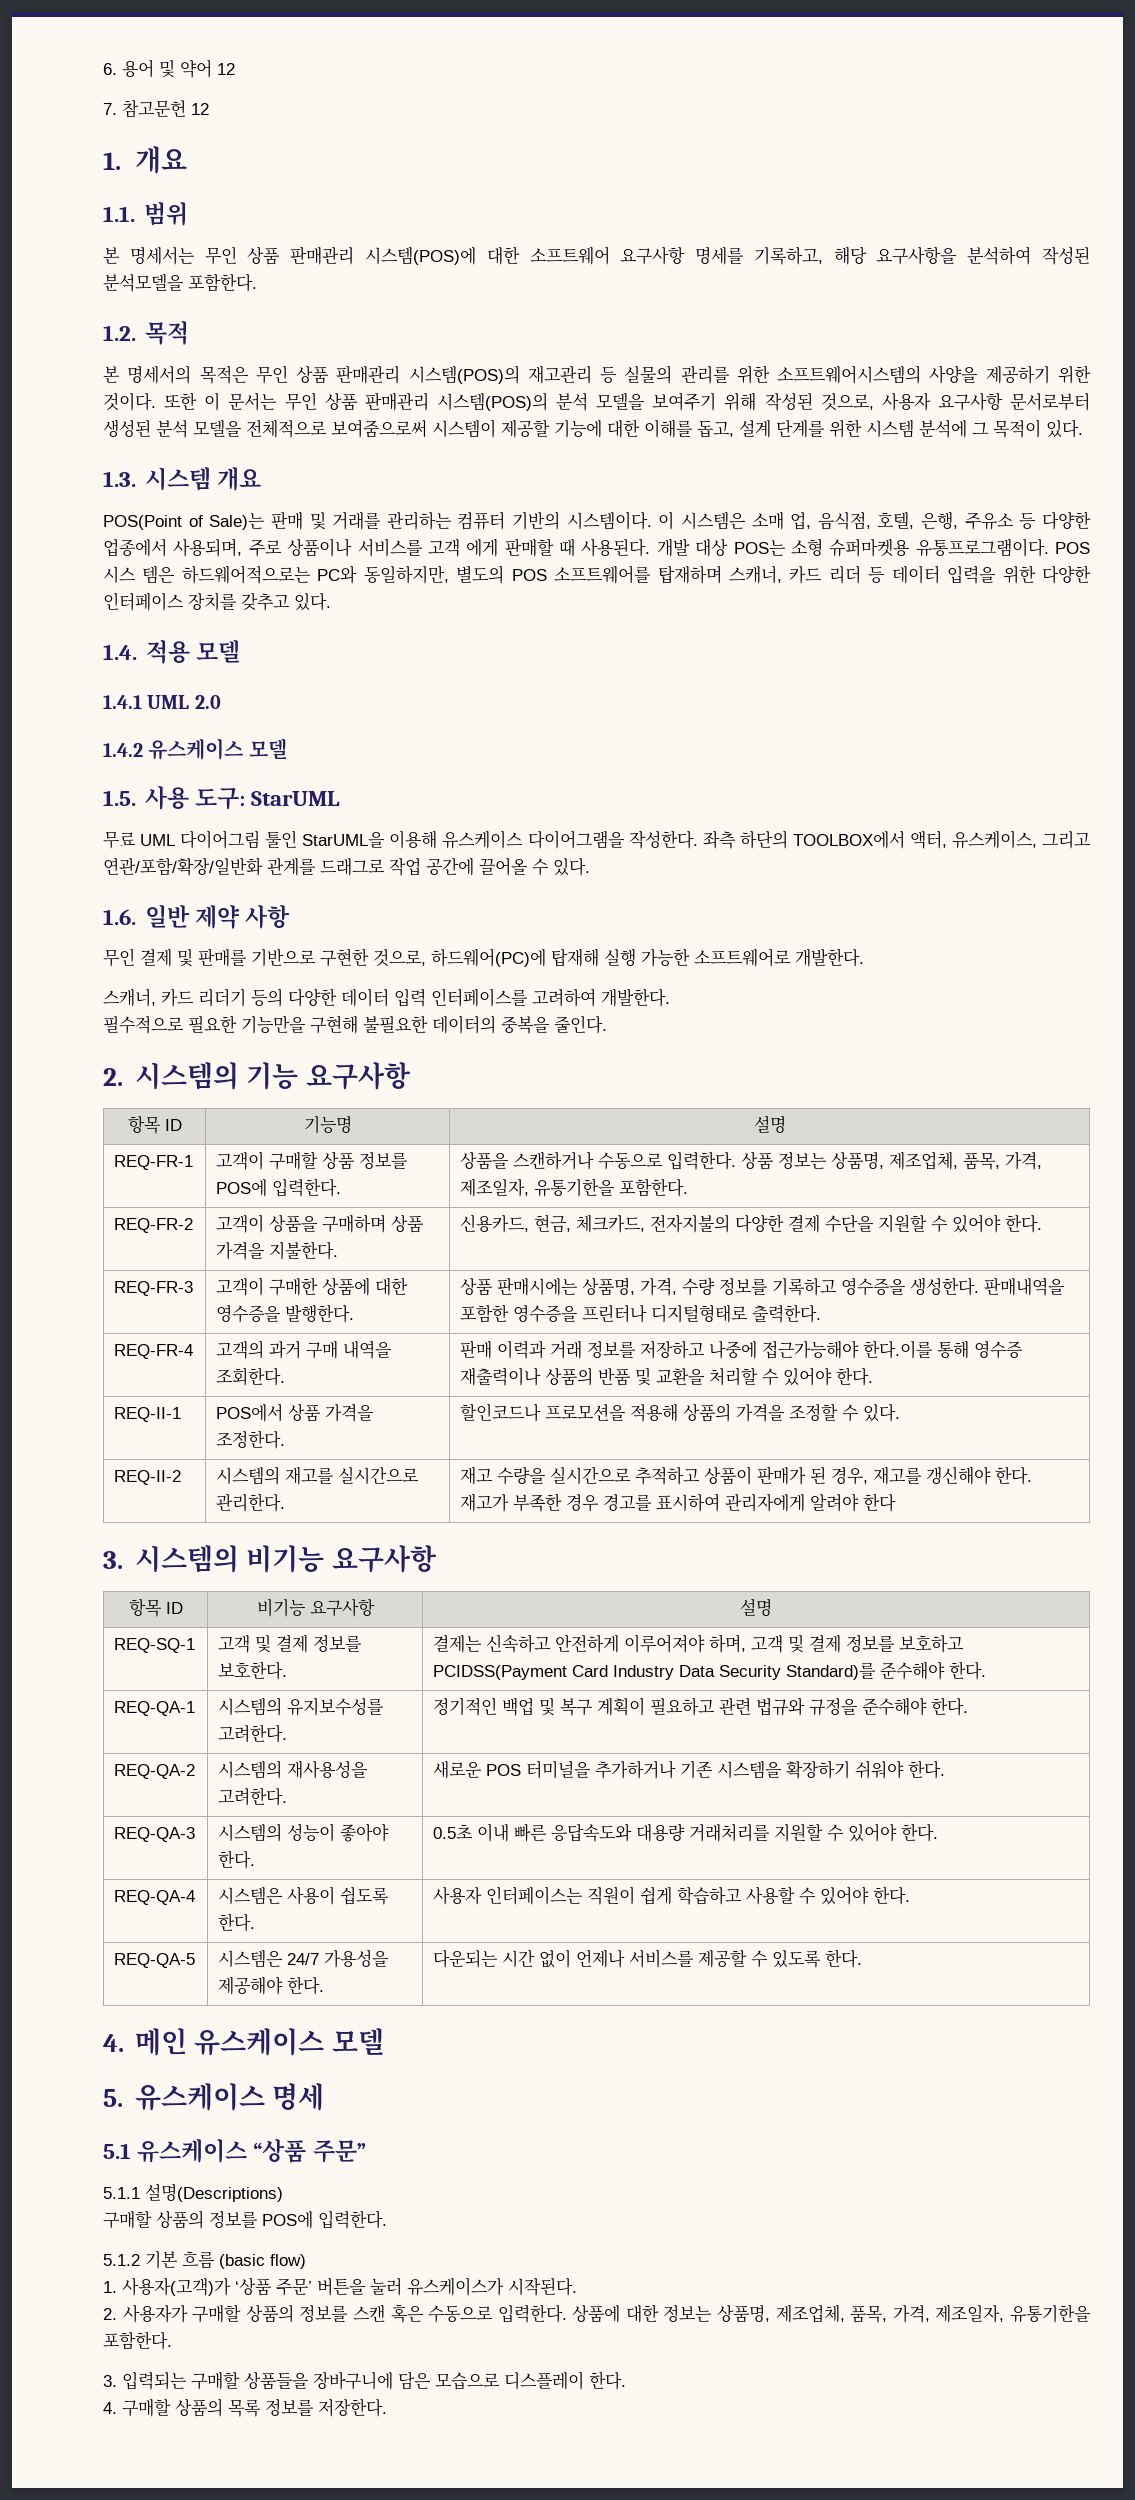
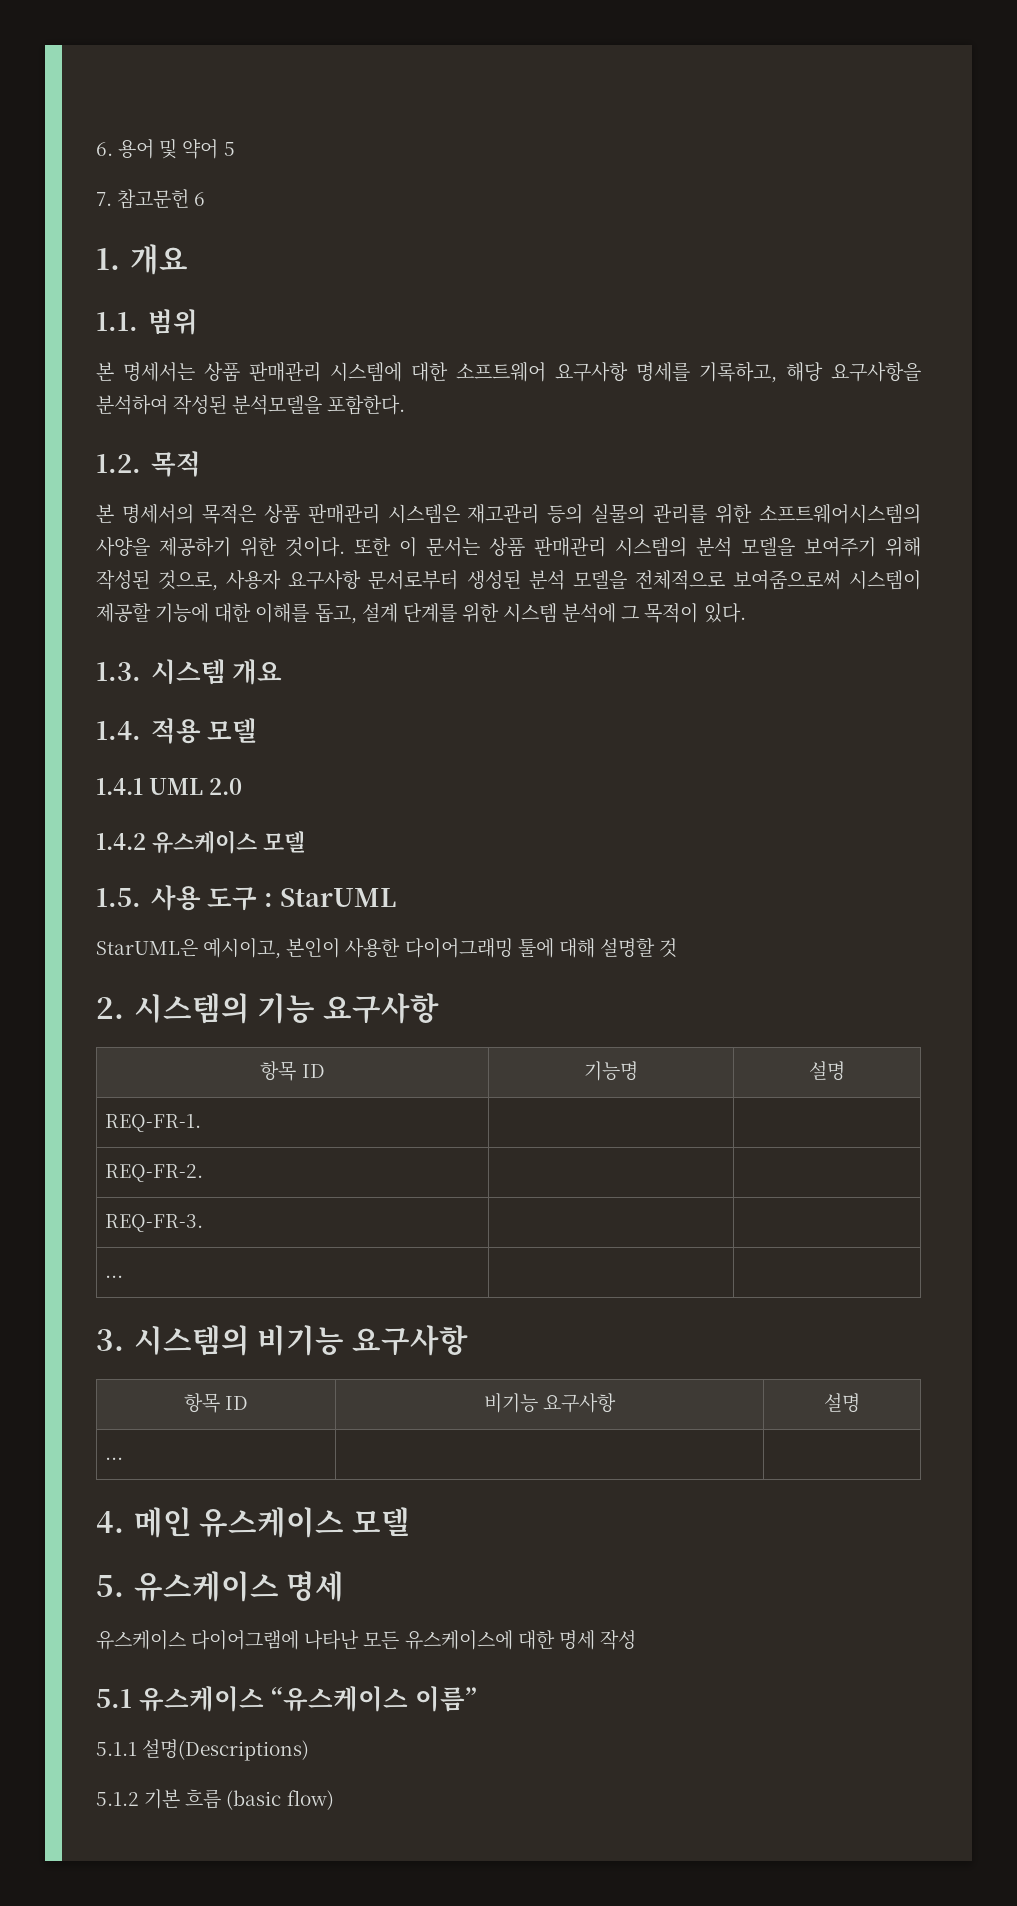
[217,63,235,75] 12 -> [223,142,235,156] 5
[191,103,209,115] 12 -> [194,192,206,206] 6
[204,246,476,265] 무인 상품 판매관리 시스템(POS)에 -> [204,361,402,382] 상품 판매관리 시스템에
[255,365,618,384] 무인 상품 판매관리 시스템(POS)의 재고관리 등 -> [263,503,584,524] 상품 판매관리 시스템은 재고관리 등의
[284,392,548,411] 무인 상품 판매관리 시스템(POS)의 -> [489,536,687,557] 상품 판매관리 시스템의
[103,511,1092,530] [103,538,1090,557] [103,565,1091,584] [103,592,331,611] // POS(Point of Sale)는 판매 및 거래를 관리하는 컴퓨터 기반의 시스템이다. 이 시스템은 소매 업, 음식점, 호텔, 은행, 주유소 등 다양한 업종에서 사용되며, 주로 상품이나 서비스를 고객 에게 판매할 때 사용된다. 개발 대상 POS는 소형 슈퍼마켓용 유통프로그램이다. POS 시스 템은 하드웨어적으로는 PC와 동일하지만, 별도의 POS 소프트웨어를 탑재하며 스캐너, 카드 리더 등 데이터 입력을 위한 다양한 인터페이스 장치를 갖추고 있다. -> (283, 672) none
[194,787,245,810] 도구: -> [207,887,274,911] 도구 :
[103,830,1091,849] [103,857,590,876] [103,904,290,929] [103,948,864,967] [103,988,670,1007] [103,1015,607,1034] 무료 UML 다이어그림 툴인 StarUML을 이용해 유스케이스 다이어그램을 작성한다. 좌측 하단의 TOOLBOX에서 액터, 유스케이스, 그리고 연관/포함/확장/일반화 관계를 드래그로 작업 공간에 끌어올 수 있다. // 1.6. 일반 제약 사항 // 무인 결제 및 판매를 기반으로 구현한 것으로, 하드웨어(PC)에 탑재해 실행 가능한 소프트웨어로 개발한다. // 스캐너, 카드 리더기 등의 다양한 데이터 입력 인터페이스를 고려하여 개발한다. // 필수적으로 필요한 기능만을 구현해 불필요한 데이터의 중복을 줄인다. -> [96,938,678,959] StarUML은 예시이고, 본인이 사용한 다이어그래밍 툴에 대해 설명할 것
[114,1155,194,1170] [216,1151,409,1170] [216,1178,342,1197] [460,1151,1043,1170] [460,1178,689,1197] [114,1218,194,1233] [216,1214,425,1233] [216,1241,339,1260] [460,1214,1043,1233] [114,1281,194,1296] [216,1277,409,1296] [216,1304,355,1323] [460,1277,1066,1296] [460,1304,822,1323] [114,1344,194,1359] [216,1340,393,1359] [216,1367,286,1386] [460,1340,1024,1359] [460,1367,874,1386] [114,1407,182,1422] [216,1403,375,1422] [216,1430,286,1449] [460,1403,901,1422] [114,1470,182,1485] [216,1466,420,1485] [216,1493,286,1512] [460,1466,1033,1485] [460,1493,897,1512] REQ-FR-1 | 고객이 구매할 상품 정보를 POS에 입력한다. | 상품을 스캔하거나 수동으로 입력한다. 상품 정보는 상품명, 제조업체, 품목, 가격, 제조일자, 유통기한을 포함한다. // REQ-FR-2 | 고객이 상품을 구매하며 상품 가격을 지불한다. | 신용카드, 현금, 체크카드, 전자지불의 다양한 결제 수단을 지원할 수 있어야 한다. // REQ-FR-3 | 고객이 구매한 상품에 대한 영수증을 발행한다. | 상품 판매시에는 상품명, 가격, 수량 정보를 기록하고 영수증을 생성한다. 판매내역을 포함한 영수증을 프린터나 디지털형태로 출력한다. // REQ-FR-4 | 고객의 과거 구매 내역을 조회한다. | 판매 이력과 거래 정보를 저장하고 나중에 접근가능해야 한다.이를 통해 영수증 재출력이나 상품의 반품 및 교환을 처리할 수 있어야 한다. // REQ-II-1 | POS에서 상품 가격을 조정한다. | 할인코드나 프로모션을 적용해 상품의 가격을 조정할 수 있다. // REQ-II-2 | 시스템의 재고를 실시간으로 관리한다. | 재고 수량을 실시간으로 추적하고 상품이 판매가 된 경우, 재고를 갱신해야 한다. 재고가 부족한 경우 경고를 표시하여 관리자에게 알려야 한다 -> [105,1114,202,1132] [105,1164,204,1182] [105,1214,204,1232] [105,1275,124,1278] REQ-FR-1. | | // REQ-FR-2. | | // REQ-FR-3. | | // ... | |
[114,1638,196,1653] [218,1634,363,1653] [218,1661,288,1680] [433,1634,965,1653] [433,1661,987,1680] [114,1701,196,1716] [218,1697,385,1716] [218,1724,288,1743] [433,1697,969,1716] [114,1764,196,1779] [218,1760,369,1779] [218,1787,288,1806] [433,1760,946,1779] [114,1827,196,1842] [218,1823,390,1842] [218,1850,256,1869] [433,1823,939,1842] [114,1890,196,1905] [218,1886,390,1905] [218,1913,256,1932] [433,1886,911,1905] [114,1953,196,1968] [218,1950,390,1968] [218,1976,325,1995] [433,1949,863,1968] REQ-SQ-1 | 고객 및 결제 정보를 보호한다. | 결제는 신속하고 안전하게 이루어져야 하며, 고객 및 결제 정보를 보호하고 PCIDSS(Payment Card Industry Data Security Standard)를 준수해야 한다. // REQ-QA-1 | 시스템의 유지보수성를 고려한다. | 정기적인 백업 및 복구 계획이 필요하고 관련 법규와 규정을 준수해야 한다. // REQ-QA-2 | 시스템의 재사용성을 고려한다. | 새로운 POS 터미널을 추가하거나 기존 시스템을 확장하기 쉬워야 한다. // REQ-QA-3 | 시스템의 성능이 좋아야 한다. | 0.5초 이내 빠른 응답속도와 대용량 거래처리를 지원할 수 있어야 한다. // REQ-QA-4 | 시스템은 사용이 쉽도록 한다. | 사용자 인터페이스는 직원이 쉽게 학습하고 사용할 수 있어야 한다. // REQ-QA-5 | 시스템은 24/7 가용성을 제공해야 한다. | 다운되는 시간 없이 언제나 서비스를 제공할 수 있도록 한다. -> [105,1457,124,1460] ... | |
(325, 2097) none -> [96,1630,636,1650] // 유스케이스 다이어그램에 나타난 모든 유스케이스에 대한 명세 작성
[253,2139,366,2163] “상품 주문” -> [270,1686,477,1712] “유스케이스 이름”
[103,2210,387,2229] // 구매할 상품의 정보를 POS에 입력한다. -> (310, 1750) none
[103,2277,577,2296] [103,2304,1092,2323] [103,2331,172,2350] [103,2371,626,2390] [103,2398,387,2417] // 1. 사용자(고객)가 ‘상품 주문’ 버튼을 눌러 유스케이스가 시작된다. // 2. 사용자가 구매할 상품의 정보를 스캔 혹은 수동으로 입력한다. 상품에 대한 정보는 상품명, 제조업체, 품목, 가격, 제조일자, 유통기한을 포함한다. // 3. 입력되는 구매할 상품들을 장바구니에 담은 모습으로 디스플레이 한다. // 4. 구매할 상품의 목록 정보를 저장한다. -> (334, 1800) none

